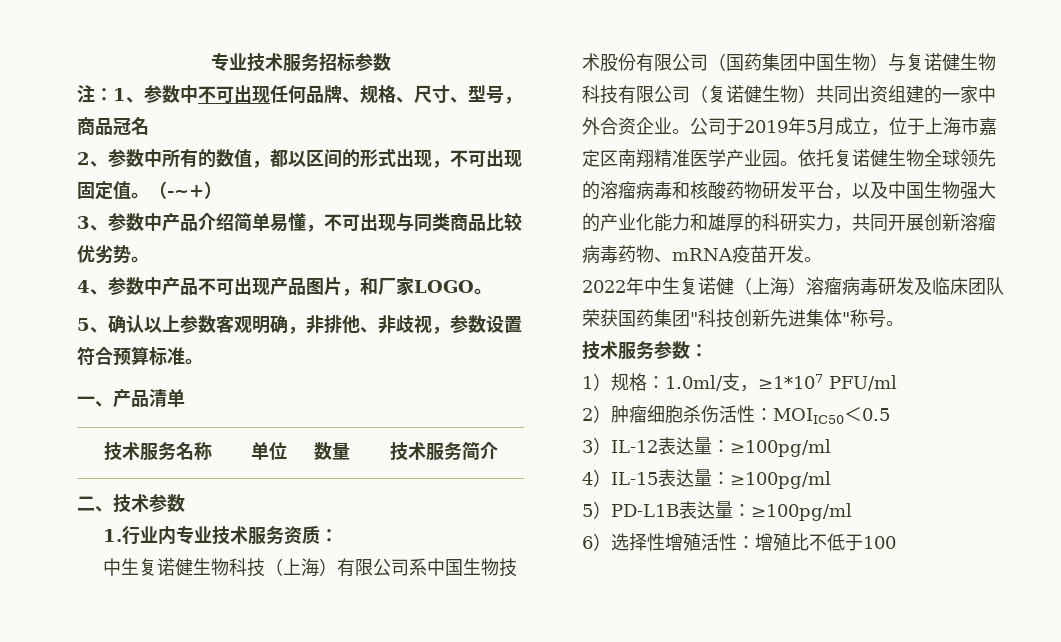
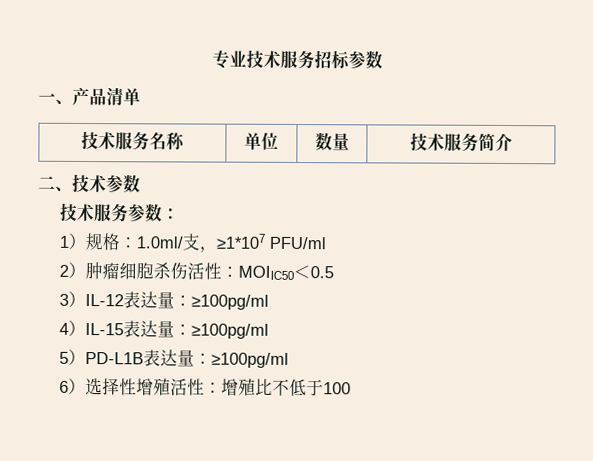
[77,85,522,104] [77,117,149,136] [77,149,522,168] [77,181,222,200] [77,212,522,232] [77,245,149,264] [77,277,492,296] [77,315,522,334] [77,346,203,366] // 注：1、参数中不可出现任何品牌、规格、尺寸、型号，商品冠名 // 2、参数中所有的数值，都以区间的形式出现，不可出现固定值。（-~+） // 3、参数中产品介绍简单易懂，不可出现与同类商品比较优劣势。 // 4、参数中产品不可出现产品图片，和厂家LOGO。 // 5、确认以上参数客观明确，非排他、非歧视，参数设置符合预算标准。 -> (383, 60) none
[102,525,338,545] [102,558,517,577] [581,53,996,72] [581,85,996,104] [581,117,997,136] [581,149,996,168] [581,181,996,200] [581,213,996,232] [581,245,822,264] [581,277,1004,296] [581,309,904,328] // 1.行业内专业技术服务资质： // 中生复诺健生物科技（上海）有限公司系中国生物技术股份有限公司（国药集团中国生物）与复诺健生物科技有限公司（复诺健生物）共同出资组建的一家中外合资企业。公司于2019年5月成立，位于上海市嘉定区南翔精准医学产业园。依托复诺健生物全球领先的溶瘤病毒和核酸药物研发平台，以及中国生物强大的产业化能力和雄厚的科研实力，共同开展创新溶瘤病毒药物、mRNA疫苗开发。 // 2022年中生复诺健（上海）溶瘤病毒研发及临床团队荣获国药集团"科技创新先进集体"称号。 -> (141, 184) none

